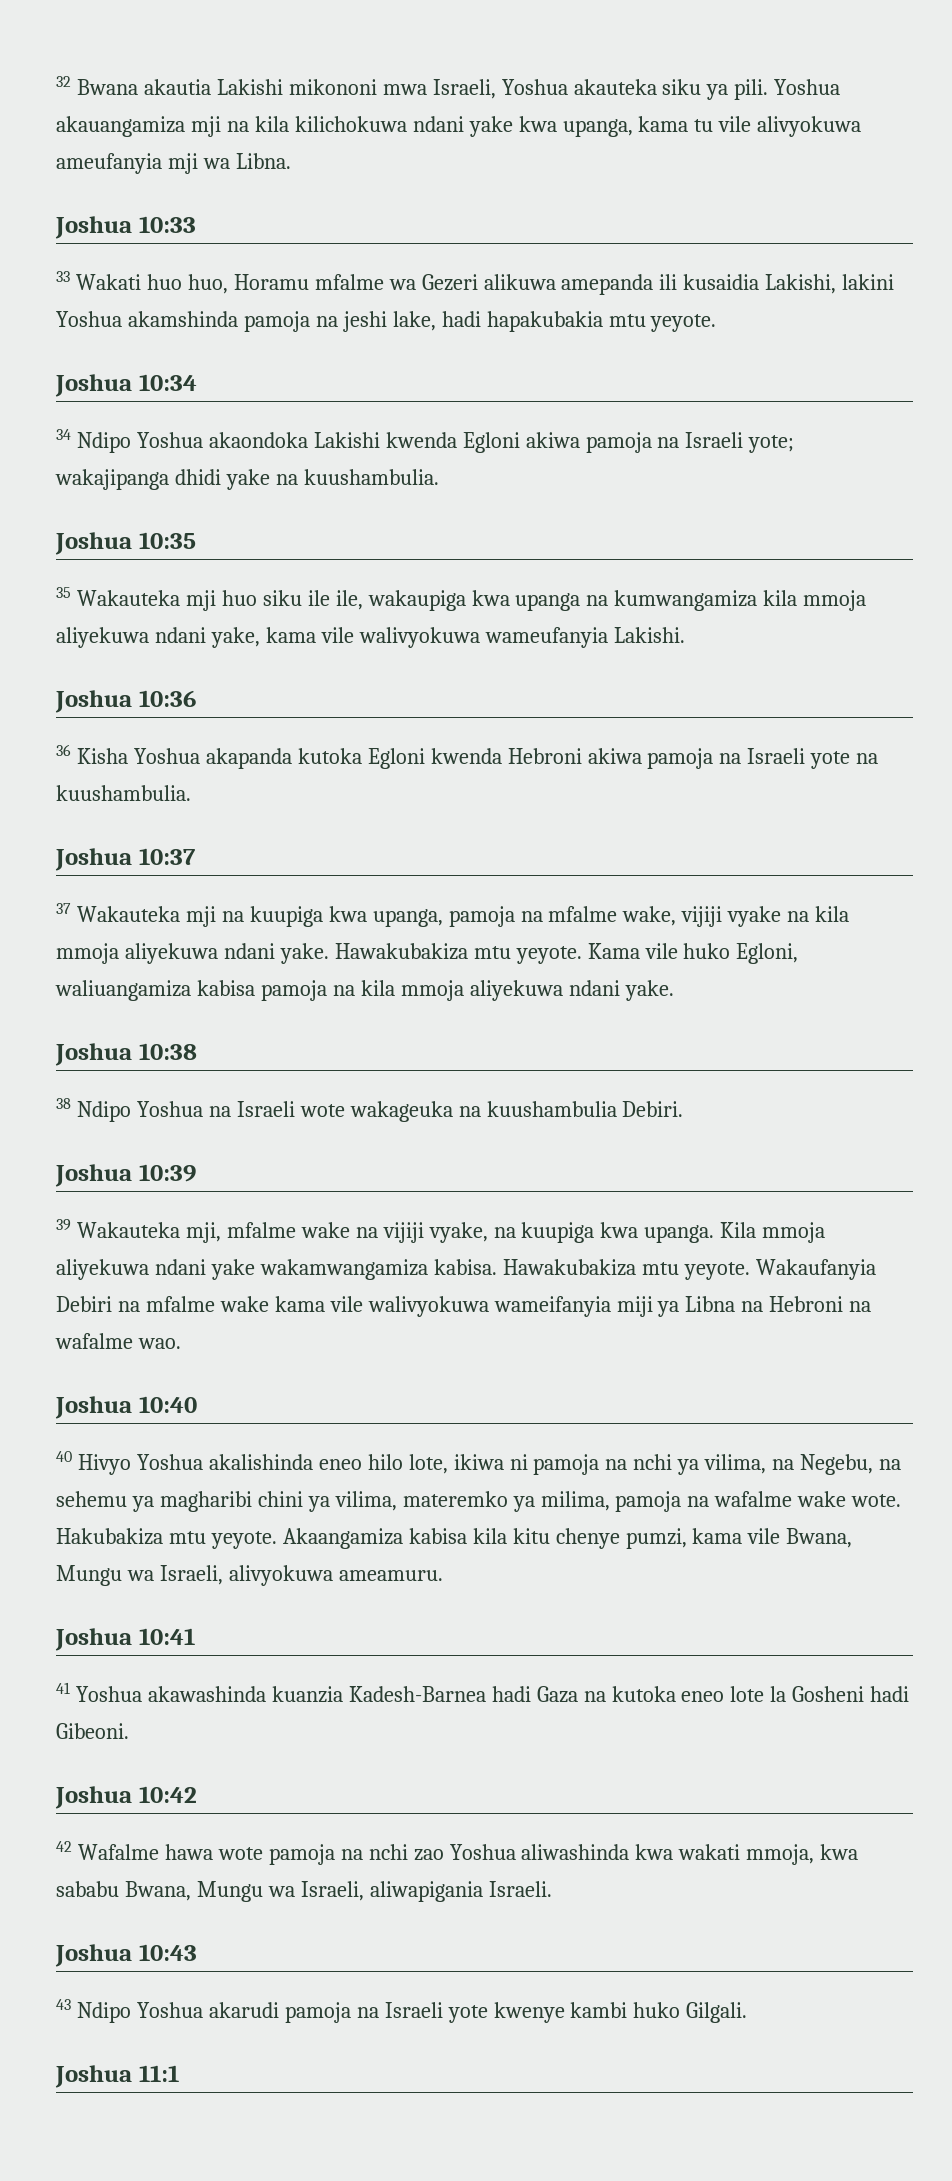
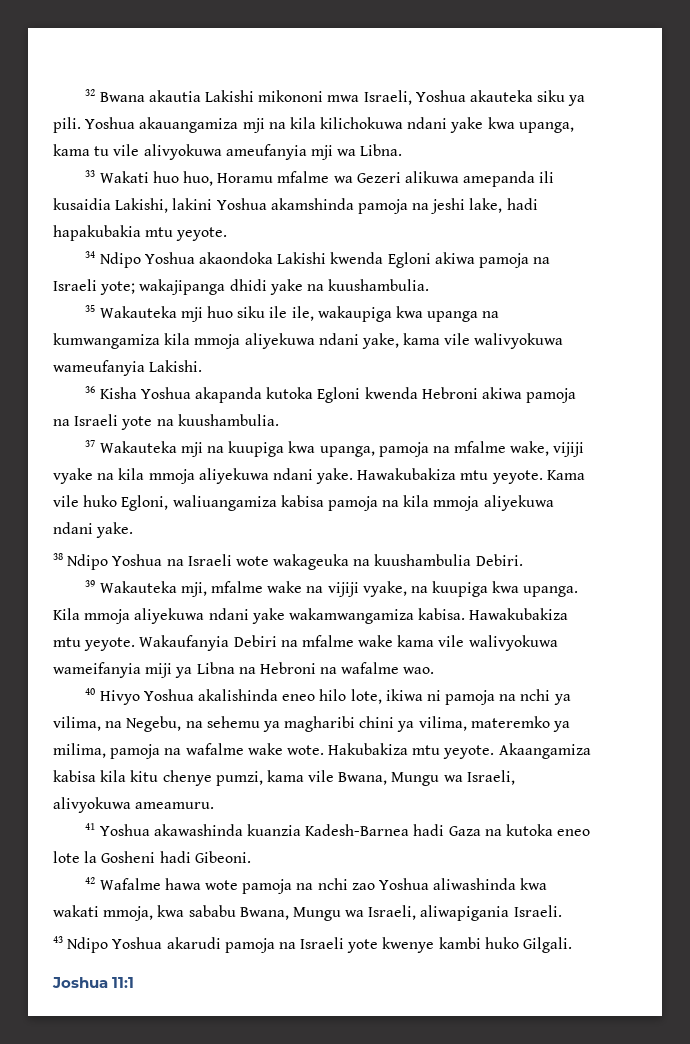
[55,216,196,239] // Joshua 10:33 -> (403, 150) none
[55,374,197,397] // Joshua 10:34 -> (228, 234) none
[55,532,196,555] // Joshua 10:35 -> (430, 285) none
[55,690,196,713] // Joshua 10:36 -> (203, 366) none
[55,848,196,871] // Joshua 10:37 -> (279, 420) none
[55,1043,197,1066] // Joshua 10:38 -> (134, 530) none
[55,1164,196,1187] // Joshua 10:39 -> (523, 560) none
[55,1396,197,1419] // Joshua 10:40 -> (435, 670) none
[55,1628,195,1651] // Joshua 10:41 -> (215, 805) none
[55,1786,197,1809] // Joshua 10:42 -> (251, 857) none
[55,1944,197,1967] // Joshua 10:43 -> (562, 911) none

